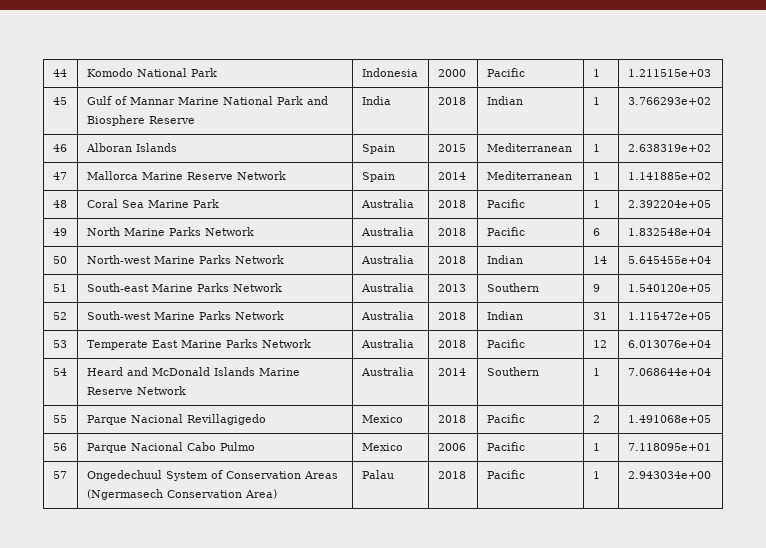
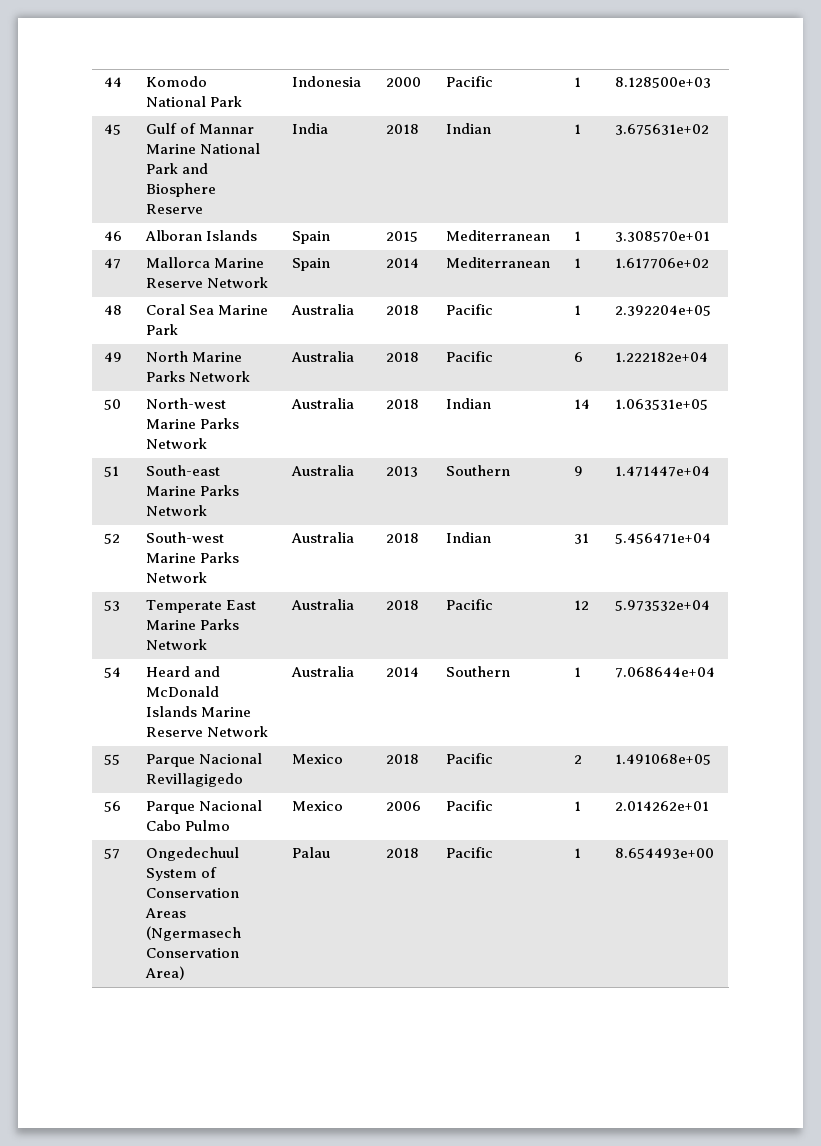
[627,69,711,77] 1.211515e+03 -> [614,77,711,88] 8.128500e+03
[627,97,711,105] 3.766293e+02 -> [614,124,709,135] 3.675631e+02
[627,144,711,152] 2.638319e+02 -> [614,231,710,242] 3.308570e+01
[627,172,711,180] 1.141885e+02 -> [614,258,709,269] 1.617706e+02
[627,228,711,236] 1.832548e+04 -> [614,352,708,362] 1.222182e+04
[627,256,711,264] 5.645455e+04 -> [614,399,708,410] 1.063531e+05
[627,284,711,292] 1.540120e+05 -> [614,466,710,477] 1.471447e+04
[627,312,711,320] 1.115472e+05 -> [614,533,711,544] 5.456471e+04
[627,340,711,348] 6.013076e+04 -> [614,600,710,611] 5.973532e+04
[627,443,711,451] 7.118095e+01 -> [614,801,709,811] 2.014262e+01
[627,471,711,479] 2.943034e+00 -> [614,848,714,859] 8.654493e+00

